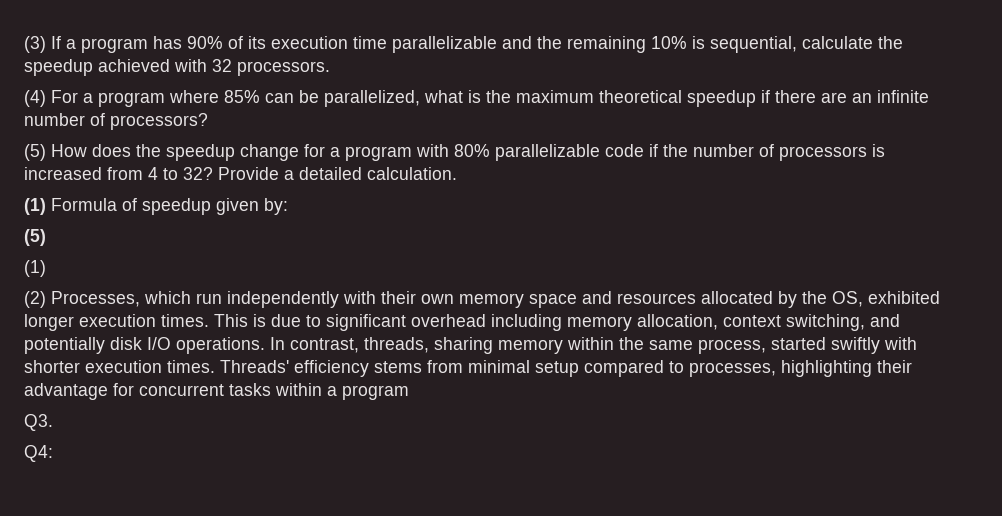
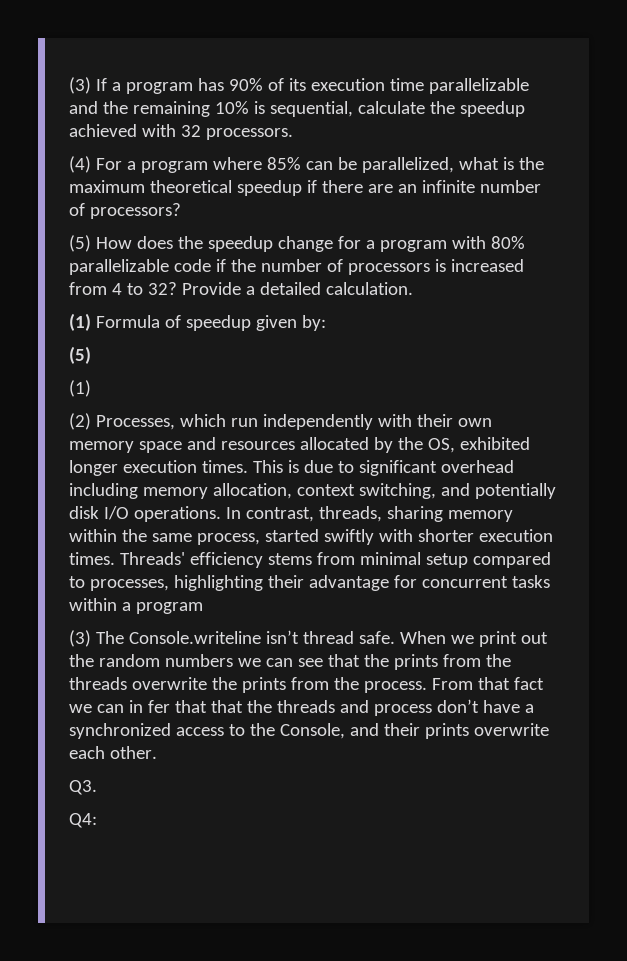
(409, 392) none -> [69,630,548,647] [69,654,511,670] [69,677,544,693] [69,699,534,716] [69,723,549,739] [69,746,157,759] // (3) The Console.writeline isn’t thread safe. When we print out the random numbers we can see that the prints from the threads overwrite the prints from the process. From that fact we can in fer that that the threads and process don’t have a synchronized access to the Console, and their prints overwrite each other.

